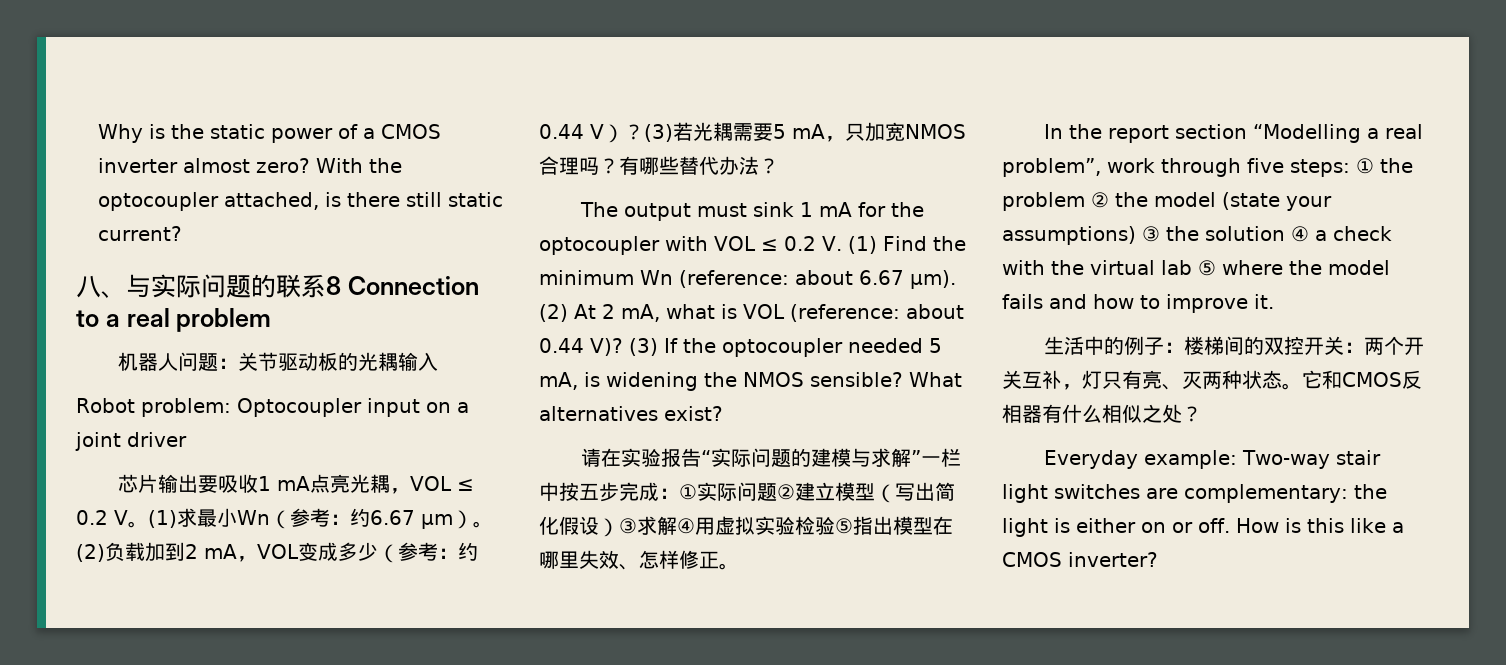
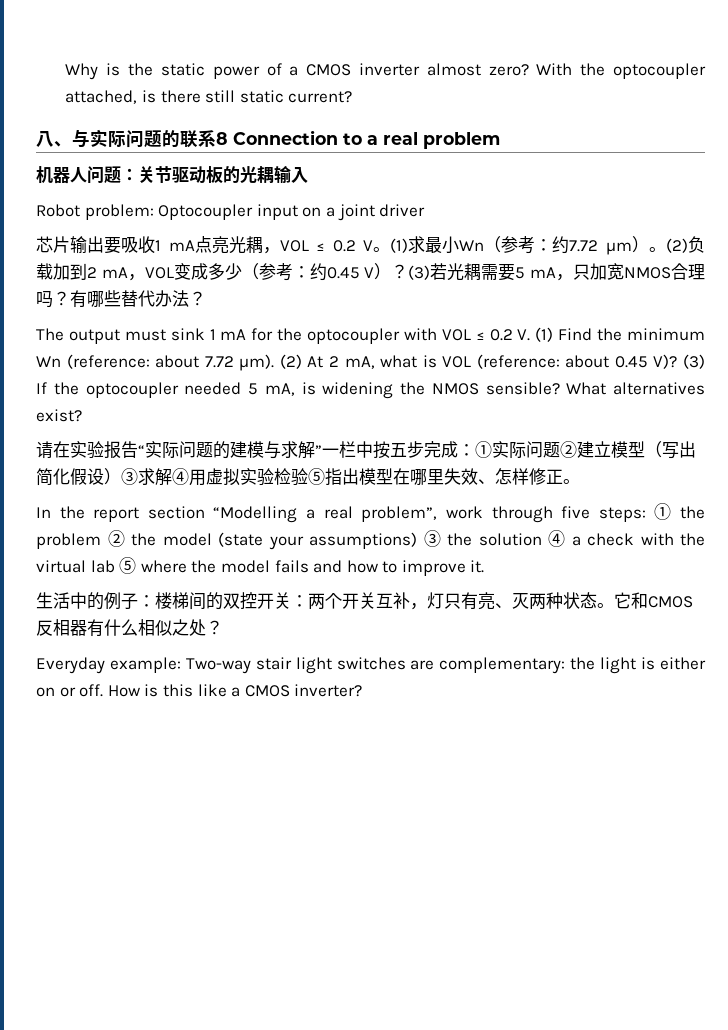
[370,510,415,525] 6.67 -> [569,240,599,252] 7.72
[539,124,584,139] 0.44 -> [326,267,360,279] 0.45
[859,270,904,285] 6.67 -> [204,356,234,368] 7.72
[539,338,584,353] 0.44 -> [614,356,648,368] 0.45

